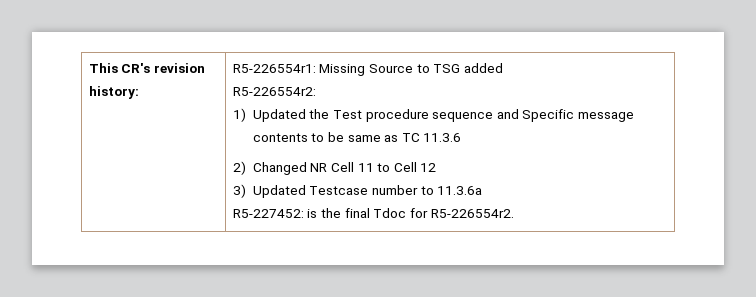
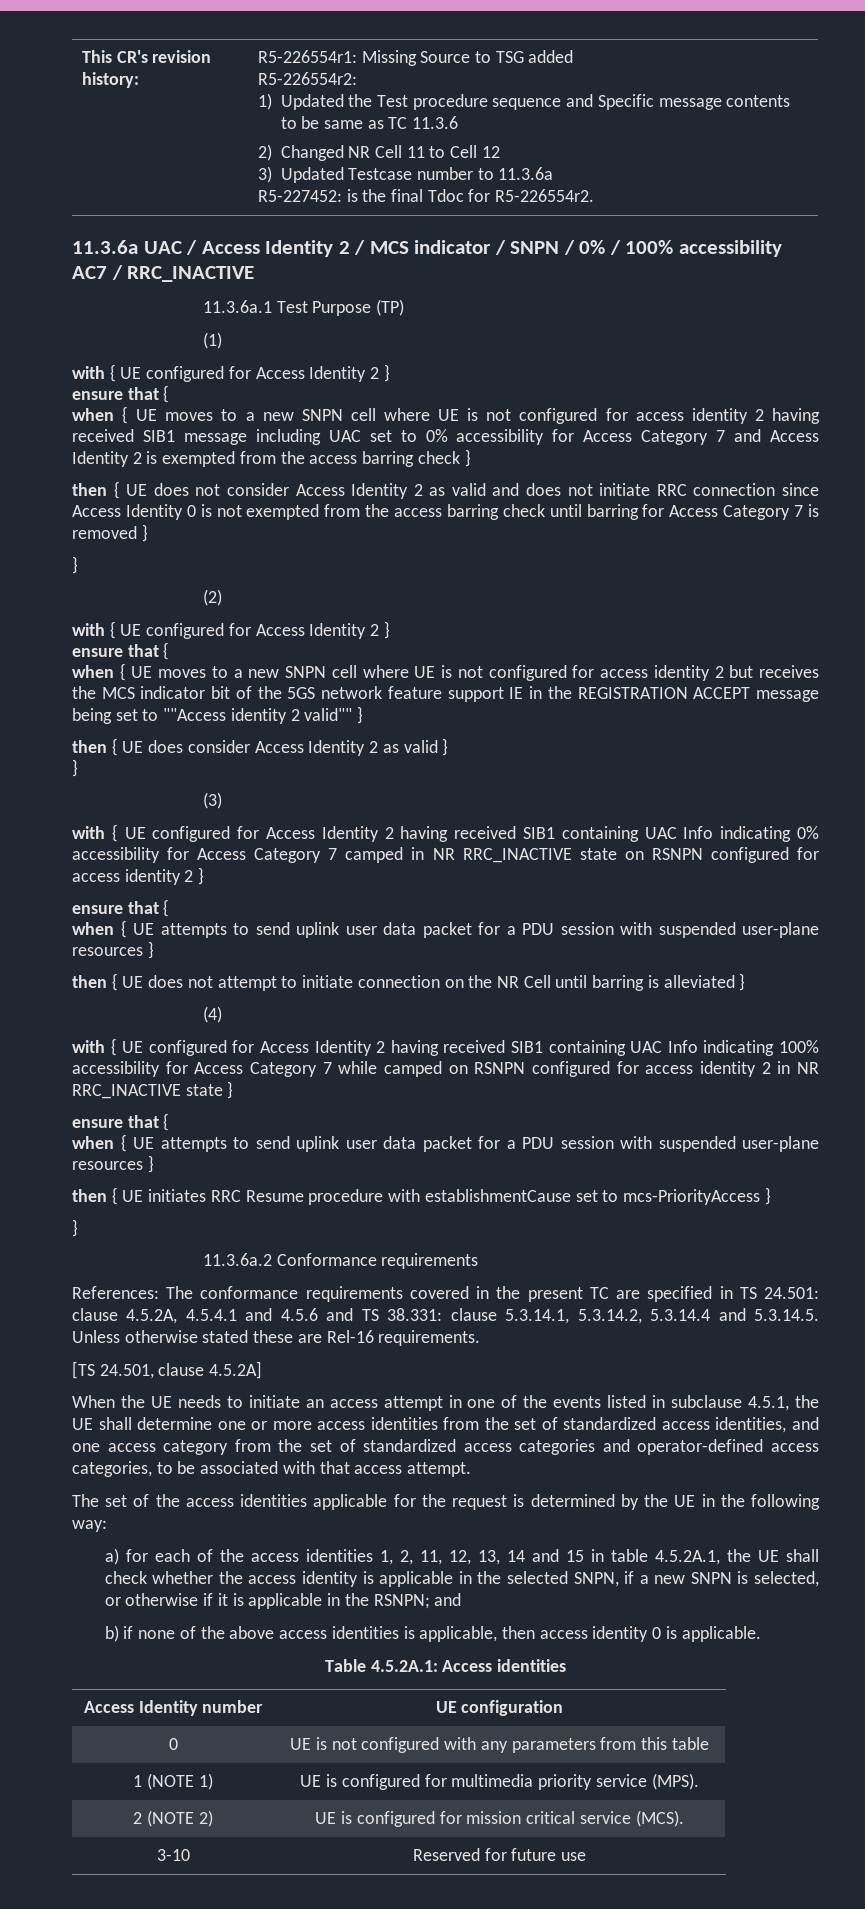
(514, 213) none -> [72,240,783,257] [72,265,255,282] [202,299,404,316] [202,332,222,349] [72,364,390,382] [72,385,170,403] [72,406,820,424] [72,429,820,445] [72,449,471,467] [72,481,819,499] [72,504,819,520] [72,524,148,542] [72,556,78,574] [202,589,222,606] [72,621,390,639] [72,642,170,660] [72,663,819,681] [72,686,820,702] [72,706,364,724] [72,738,449,756] [72,759,78,777] [202,792,222,809] [72,824,819,842] [72,847,820,863] [72,867,205,885] [72,899,170,917] [72,920,819,938] [72,941,154,959] [72,973,746,991] [202,1006,222,1023] [72,1038,820,1056] [72,1061,819,1077] [72,1081,234,1099] [72,1113,170,1131] [72,1134,819,1152] [72,1155,154,1173] [72,1187,771,1205] [72,1219,78,1237] [202,1253,479,1269] [72,1286,820,1302] [72,1308,819,1324] [72,1330,481,1346] [72,1361,263,1379] [72,1395,820,1411] [72,1417,819,1433] [72,1439,820,1455] [72,1461,472,1477] [72,1494,821,1510] [72,1520,107,1532] [104,1548,819,1565] [104,1571,819,1587] [104,1593,462,1609] [104,1625,761,1642] [324,1659,567,1672] [83,1700,264,1716] [435,1700,564,1716] [168,1738,178,1750] [290,1737,709,1753] [133,1773,213,1790] [300,1773,699,1790] [133,1810,213,1827] [315,1810,684,1827] [156,1849,190,1861] [412,1848,587,1861] // 11.3.6a UAC / Access Identity 2 / MCS indicator / SNPN / 0% / 100% accessibility AC7 / RRC_INACTIVE // 11.3.6a.1 Test Purpose (TP) // (1) // with { UE configured for Access Identity 2 } // ensure that { // when { UE moves to a new SNPN cell where UE is not configured for access identity 2 having received SIB1 message including UAC set to 0% accessibility for Access Category 7 and Access Identity 2 is exempted from the access barring check } // then { UE does not consider Access Identity 2 as valid and does not initiate RRC connection since Access Identity 0 is not exempted from the access barring check until barring for Access Category 7 is removed } // } // (2) // with { UE configured for Access Identity 2 } // ensure that { // when { UE moves to a new SNPN cell where UE is not configured for access identity 2 but receives the MCS indicator bit of the 5GS network feature support IE in the REGISTRATION ACCEPT message being set to ""Access identity 2 valid"" } // then { UE does consider Access Identity 2 as valid } // } // (3) // with { UE configured for Access Identity 2 having received SIB1 containing UAC Info indicating 0% accessibility for Access Category 7 camped in NR RRC_INACTIVE state on RSNPN configured for access identity 2 } // ensure that { // when { UE attempts to send uplink user data packet for a PDU session with suspended user-plane resources } // then { UE does not attempt to initiate connection on the NR Cell until barring is alleviated } // (4) // with { UE configured for Access Identity 2 having received SIB1 containing UAC Info indicating 100% accessibility for Access Category 7 while camped on RSNPN configured for access identity 2 in NR RRC_INACTIVE state } // ensure that { // when { UE attempts to send uplink user data packet for a PDU session with suspended user-plane resources } // then { UE initiates RRC Resume procedure with establishmentCause set to mcs-PriorityAccess } // } // 11.3.6a.2 Conformance requirements // References: The conformance requirements covered in the present TC are specified in TS 24.501: clause 4.5.2A, 4.5.4.1 and 4.5.6 and TS 38.331: clause 5.3.14.1, 5.3.14.2, 5.3.14.4 and 5.3.14.5. Unless otherwise stated these are Rel-16 requirements. // [TS 24.501, clause 4.5.2A] // When the UE needs to initiate an access attempt in one of the events listed in subclause 4.5.1, the UE shall determine one or more access identities from the set of standardized access identities, and one access category from the set of standardized access categories and operator-defined access categories, to be associated with that access attempt. // The set of the access identities applicable for the request is determined by the UE in the following way: // a) for each of the access identities 1, 2, 11, 12, 13, 14 and 15 in table 4.5.2A.1, the UE shall check whether the access identity is applicable in the selected SNPN, if a new SNPN is selected, or otherwise if it is applicable in the RSNPN; and // b) if none of the above access identities is applicable, then access identity 0 is applicable. // Table 4.5.2A.1: Access identities // Access Identity number | UE configuration // 0 | UE is not configured with any parameters from this table // 1 (NOTE 1) | UE is configured for multimedia priority service (MPS). // 2 (NOTE 2) | UE is configured for mission critical service (MCS). // 3-10 | Reserved for future use

